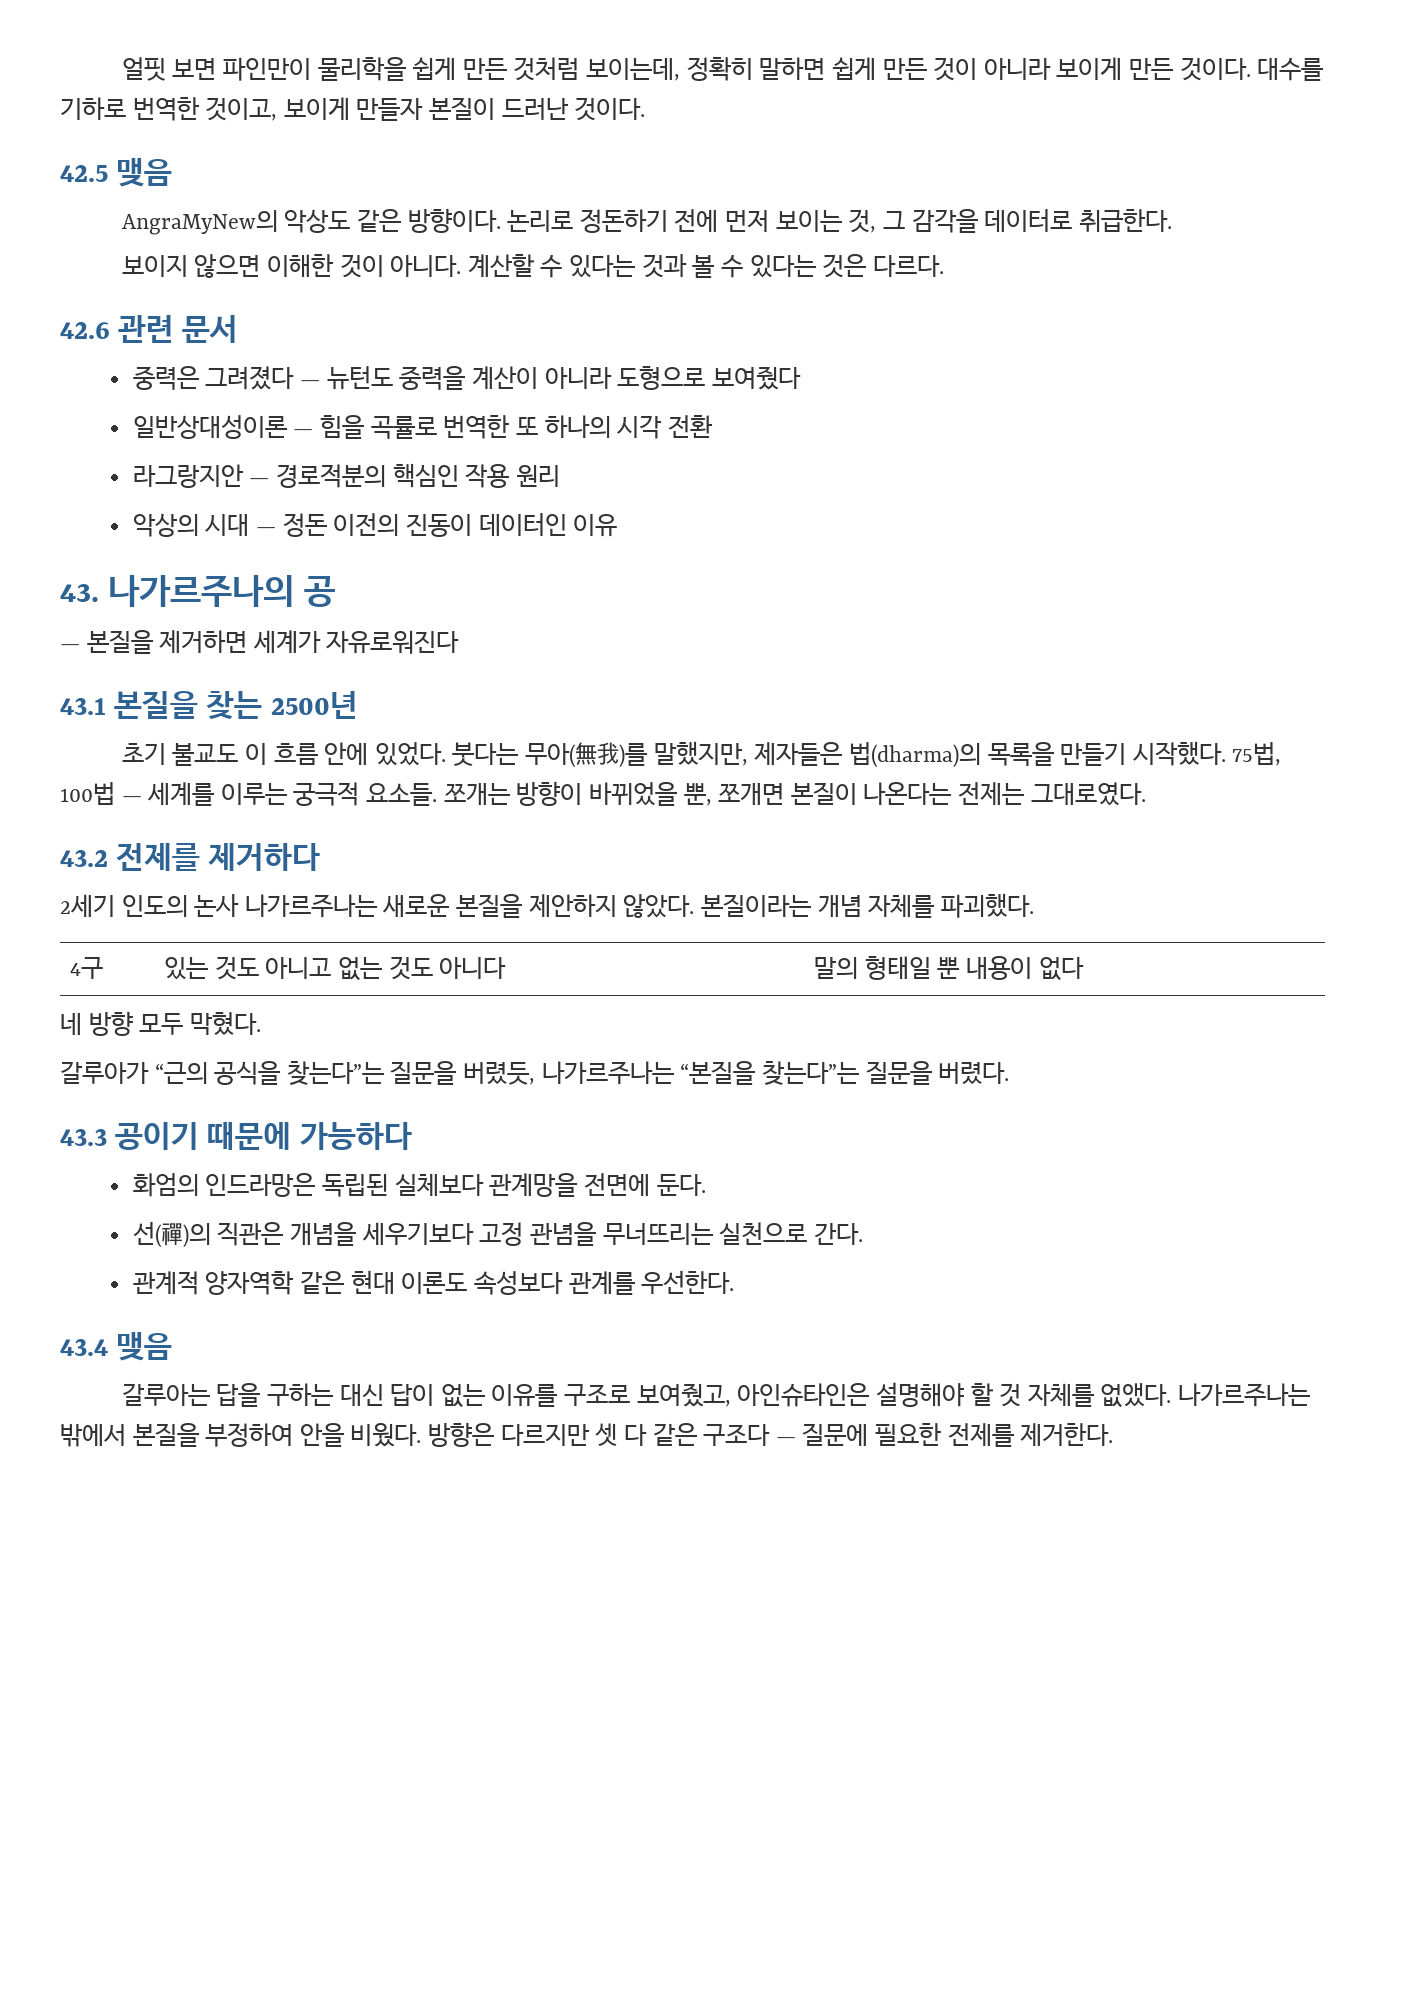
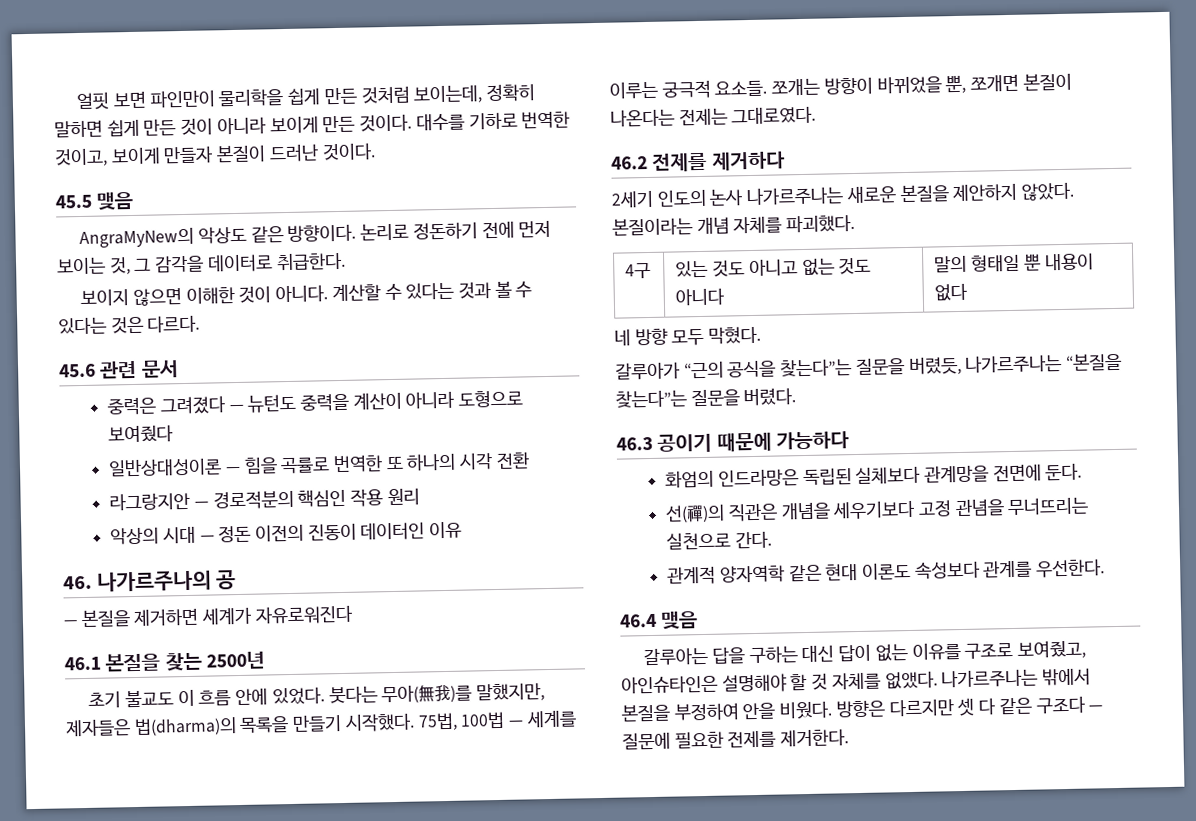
[60,165,108,182] 42.5 -> [55,194,92,209] 45.5
[60,322,110,339] 42.6 -> [59,363,96,378] 45.6
[60,584,99,602] 43. -> [63,575,92,590] 46.
[60,698,106,715] 43.1 -> [64,656,101,671] 46.1
[60,850,108,867] 43.2 -> [611,156,648,170] 46.2
[60,1129,107,1146] 43.3 -> [616,436,653,451] 46.3
[60,1339,108,1356] 43.4 -> [619,613,657,628] 46.4

